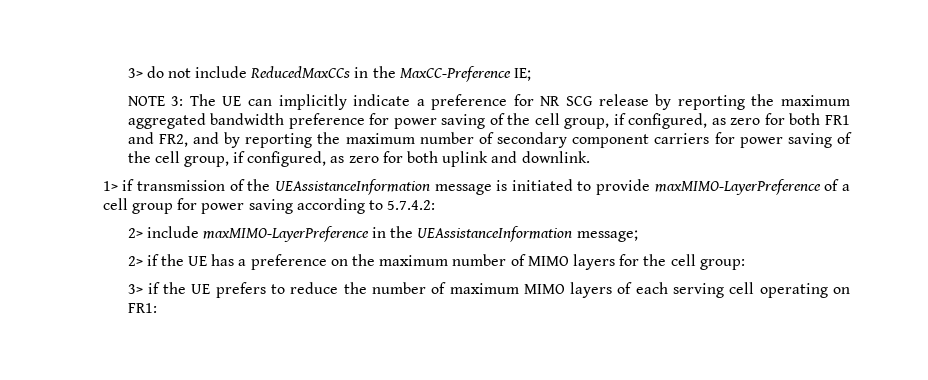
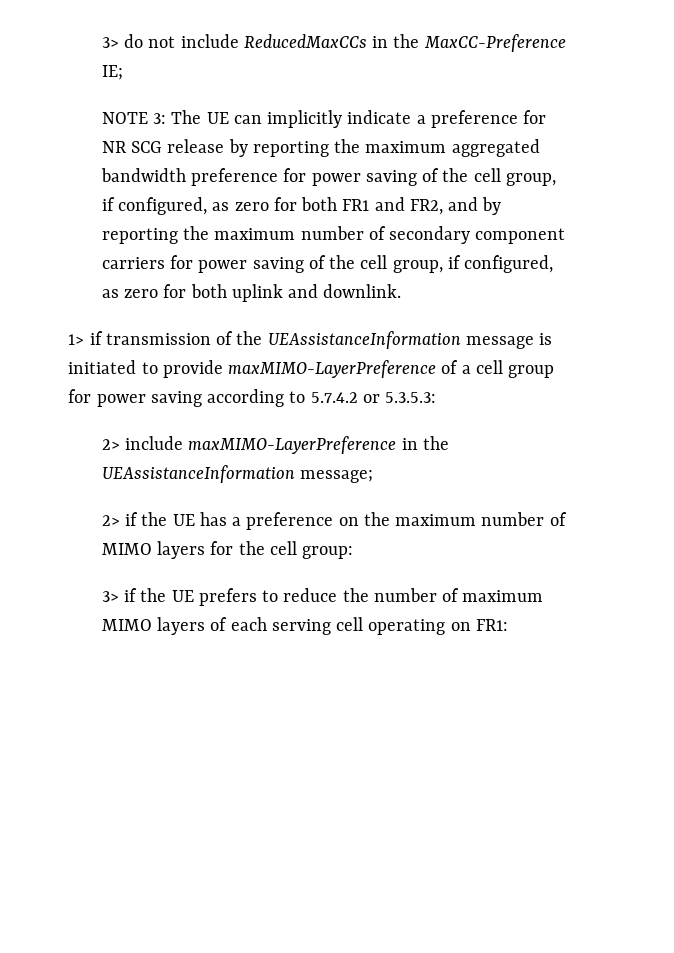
[387,200,436,210] 5.7.4.2: -> [310,392,437,403] 5.7.4.2 or 5.3.5.3:

